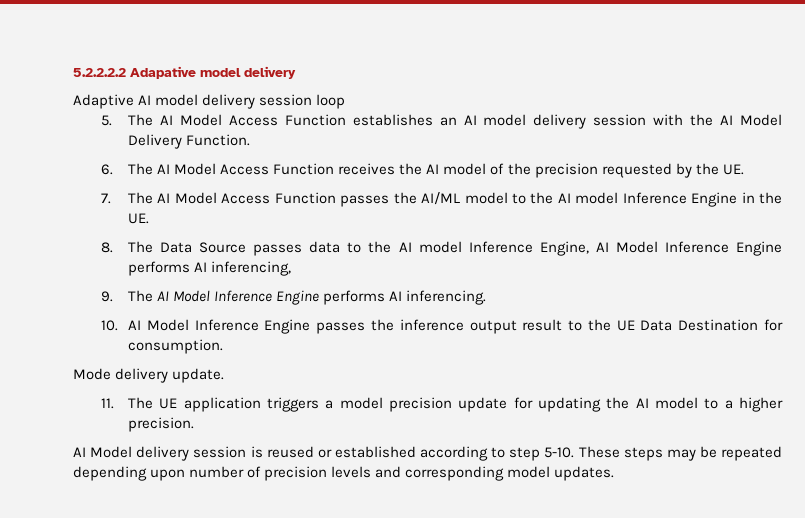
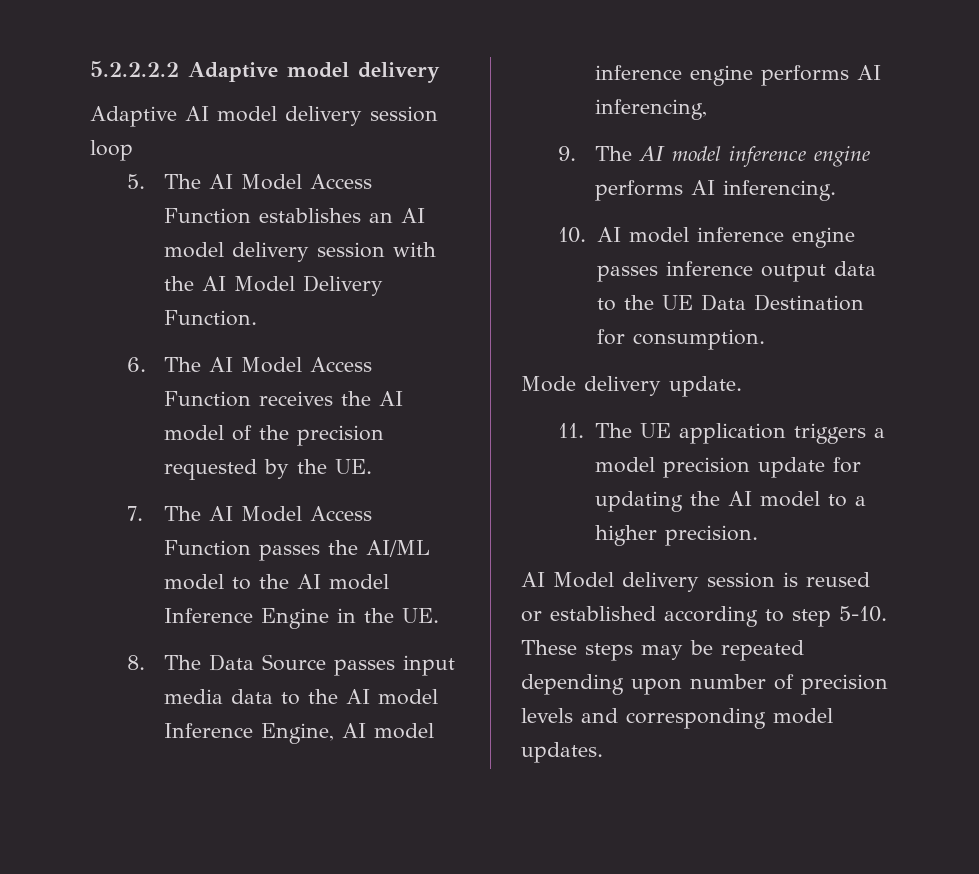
[130,66,196,79] Adapative -> [188,62,278,82] Adaptive
(303, 250) none -> [402,655,455,676] [163,689,223,704] input media
[615,241,782,256] Model Inference Engine -> [373,723,434,739] [594,65,753,86] model inference engine
[173,290,320,305] Model Inference Engine -> [671,146,870,167] model inference engine
[146,319,394,334] Model Inference Engine passes the -> [628,227,855,248] [596,265,658,282] model inference engine passes
[522,319,563,331] result -> [833,261,876,276] data

